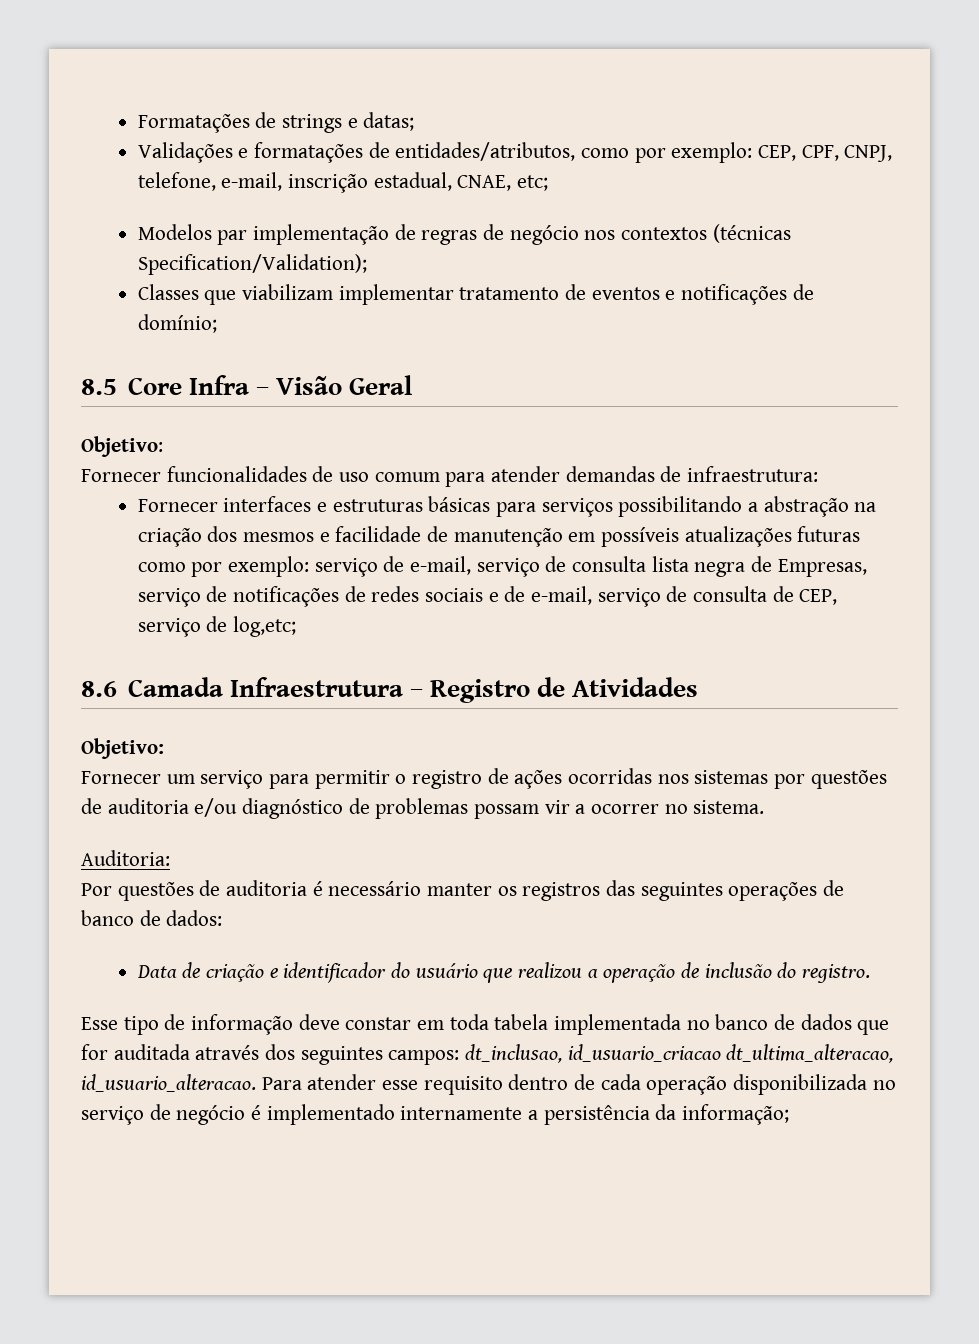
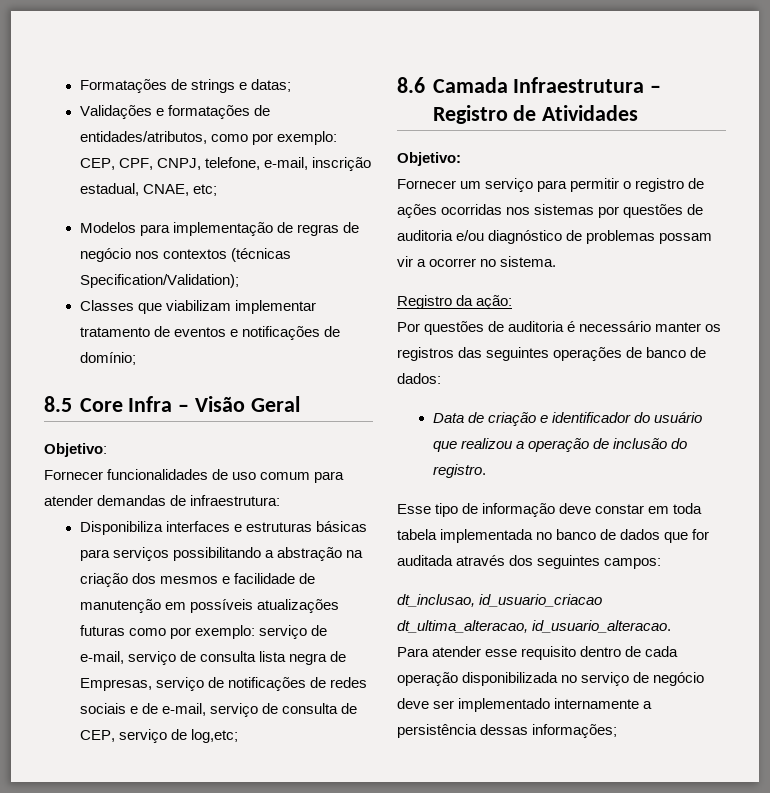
[217,230,248,245] par -> [139,224,170,236] para
[137,499,218,512] Fornecer -> [79,521,163,535] Disponibiliza
[81,850,170,866] Auditoria: -> [397,295,513,309] Registro da ação:
(460, 1057) none -> (662, 563) //
(256, 1083) none -> (672, 626) //
[251,1105,262,1120] é -> [397,698,455,709] deve ser
[655,1104,790,1125] da informação; -> [480,724,618,738] dessas informações;

